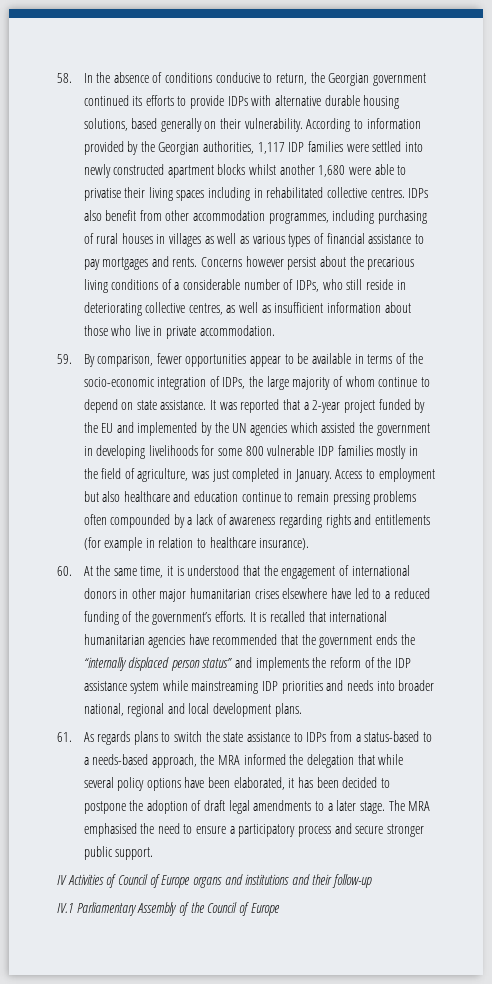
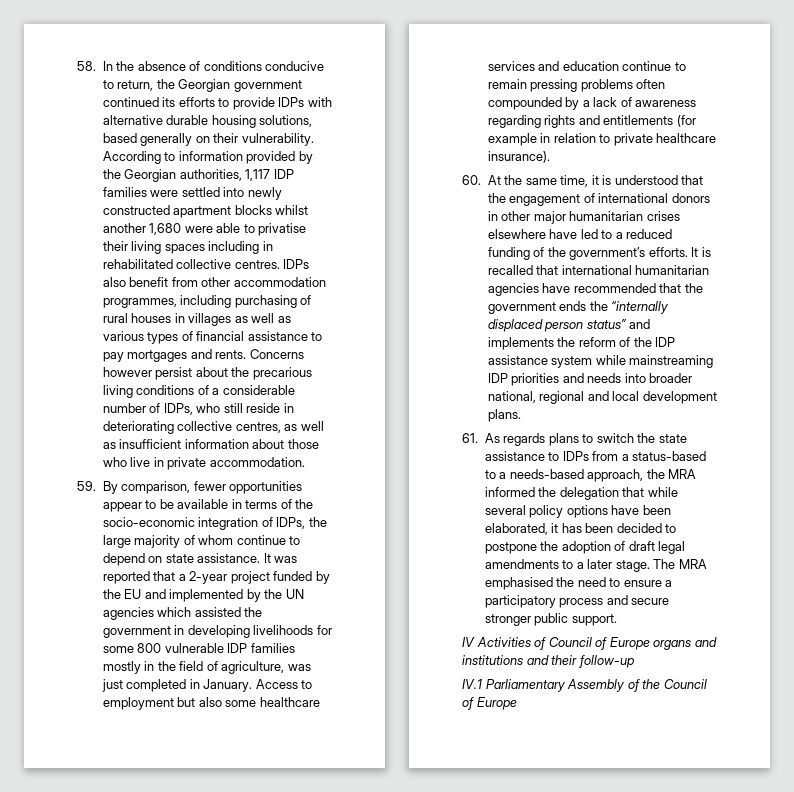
[123,491,170,502] healthcare -> [225,697,320,707] [487,61,535,71] some healthcare services
(207, 543) none -> [613,133,653,146] private

